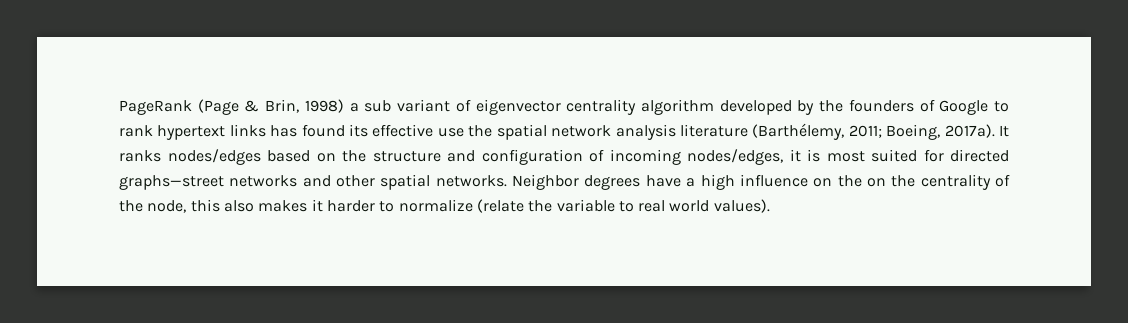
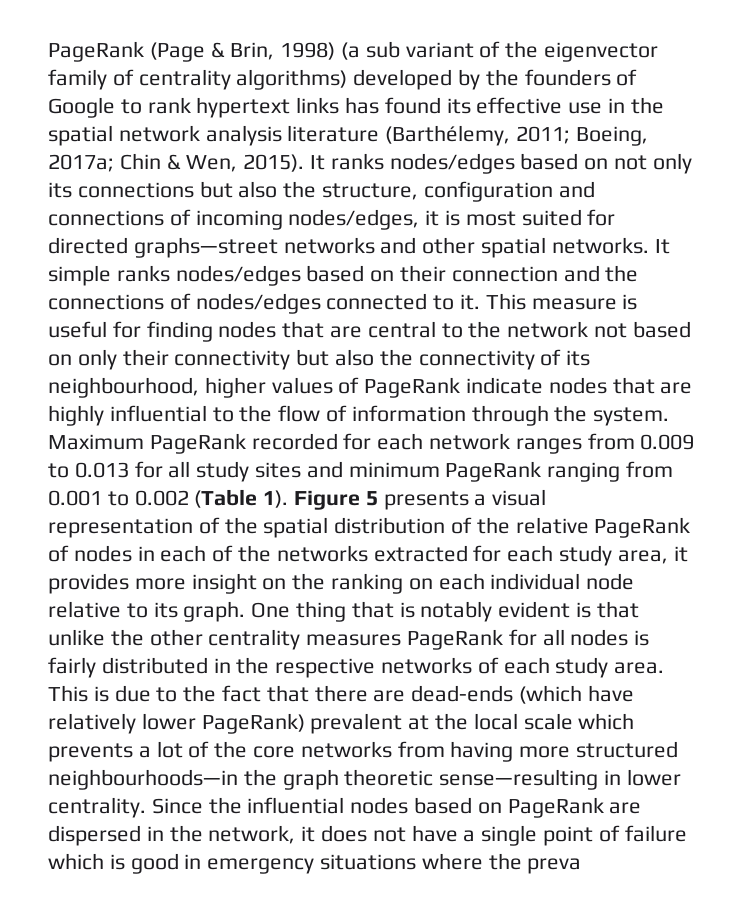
[349,103,359,112] a -> [341,42,361,60] (a
[475,99,714,115] eigenvector centrality algorithm -> [505,41,659,62] [48,69,348,90] the eigenvector family of centrality algorithms)
(464, 132) none -> [608,98,626,113] in
[944,124,995,138] 2017a). -> [48,153,305,172] 2017a; Chin & Wen, 2015).
[342,149,583,165] the structure and configuration -> [614,153,692,174] [48,181,595,202] [48,210,164,226] not only its connections but also the structure, configuration and connections
[512,174,1011,190] [119,199,770,213] Neighbor degrees have a high influence on the on the centrality of the node, this also makes it harder to normalize (relate the variable to real world values). -> [654,239,670,254] [48,265,639,286] [48,293,638,314] [48,321,691,342] [48,349,591,370] [48,377,693,398] [48,405,670,426] [48,433,695,454] [48,461,674,482] [48,489,547,510] [48,517,691,538] [48,545,688,566] [48,573,635,594] [48,601,639,622] [48,629,650,650] [48,657,665,678] [48,685,634,704] [48,713,635,734] [48,741,679,762] [48,769,681,790] [48,797,642,818] [48,825,687,846] [48,853,582,874] It simple ranks nodes/edges based on their connection and the connections of nodes/edges connected to it. This measure is useful for finding nodes that are central to the network not based on only their connectivity but also the connectivity of its neighbourhood, higher values of PageRank indicate nodes that are highly influential to the flow of information through the system. Maximum PageRank recorded for each network ranges from 0.009 to 0.013 for all study sites and minimum PageRank ranging from 0.001 to 0.002 (Table 1). Figure 5 presents a visual representation of the spatial distribution of the relative PageRank of nodes in each of the networks extracted for each study area, it provides more insight on the ranking on each individual node relative to its graph. One thing that is notably evident is that unlike the other centrality measures PageRank for all nodes is fairly distributed in the respective networks of each study area. This is due to the fact that there are dead-ends (which have relatively lower PageRank) prevalent at the local scale which prevents a lot of the core networks from having more structured neighbourhoods—in the graph theoretic sense—resulting in lower centrality. Since the influential nodes based on PageRank are dispersed in the network, it does not have a single point of failure which is good in emergency situations where the preva

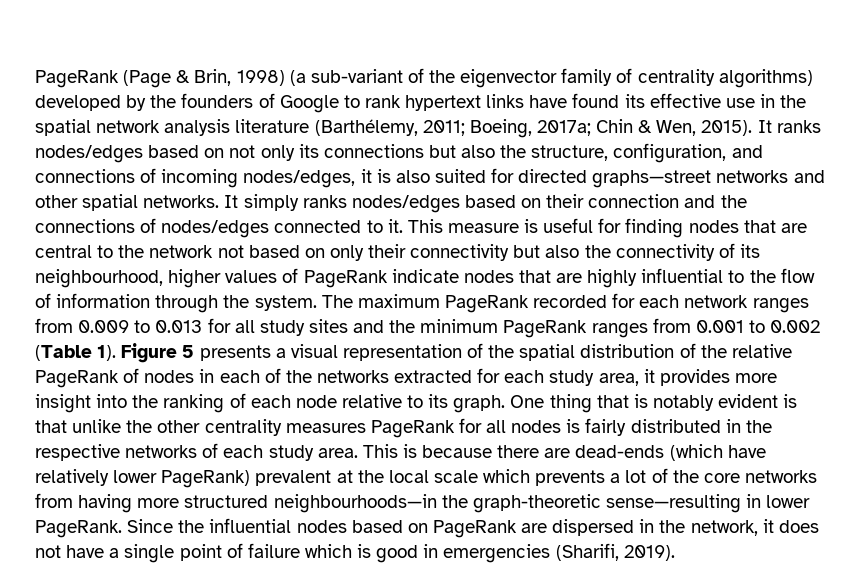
[365,41,474,58] sub variant -> [310,69,403,83] sub-variant
[345,97,380,114] has -> [529,95,568,108] have
[423,181,553,202] configuration -> [613,143,727,163] configuration,
[465,211,516,226] most -> [395,170,430,183] also
[48,265,111,286] simple -> [243,194,299,211] simply
[48,434,144,450] Maximum -> [321,294,440,308] The maximum
(343, 469) none -> [389,320,416,333] the
[547,462,621,482] ranging -> [591,323,648,338] ranges
[262,578,287,590] on -> [96,394,128,408] into
[408,573,581,590] on each individual -> [229,393,291,408] of each
[114,685,309,702] due to the fact that -> [422,445,493,458] because
[282,769,434,790] graph theoretic -> [472,494,601,513] graph-theoretic
[48,797,146,818] centrality. -> [35,520,122,538] PageRank.
[207,853,582,874] emergency situations where the preva -> [443,543,675,563] emergencies (Sharifi, 2019).

